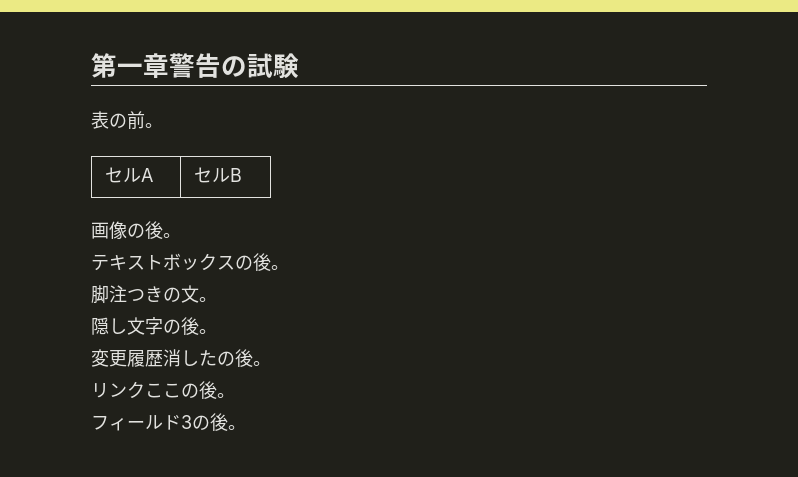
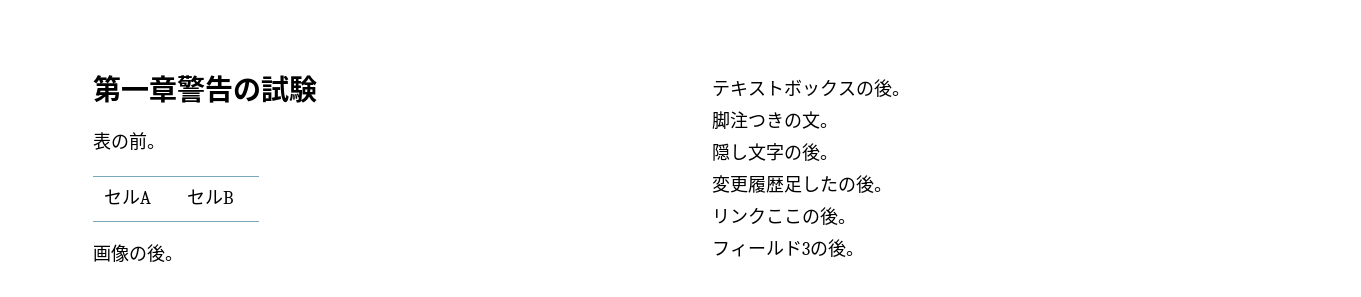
[163,349,181,367] 消 -> [784,176,802,193] 足

